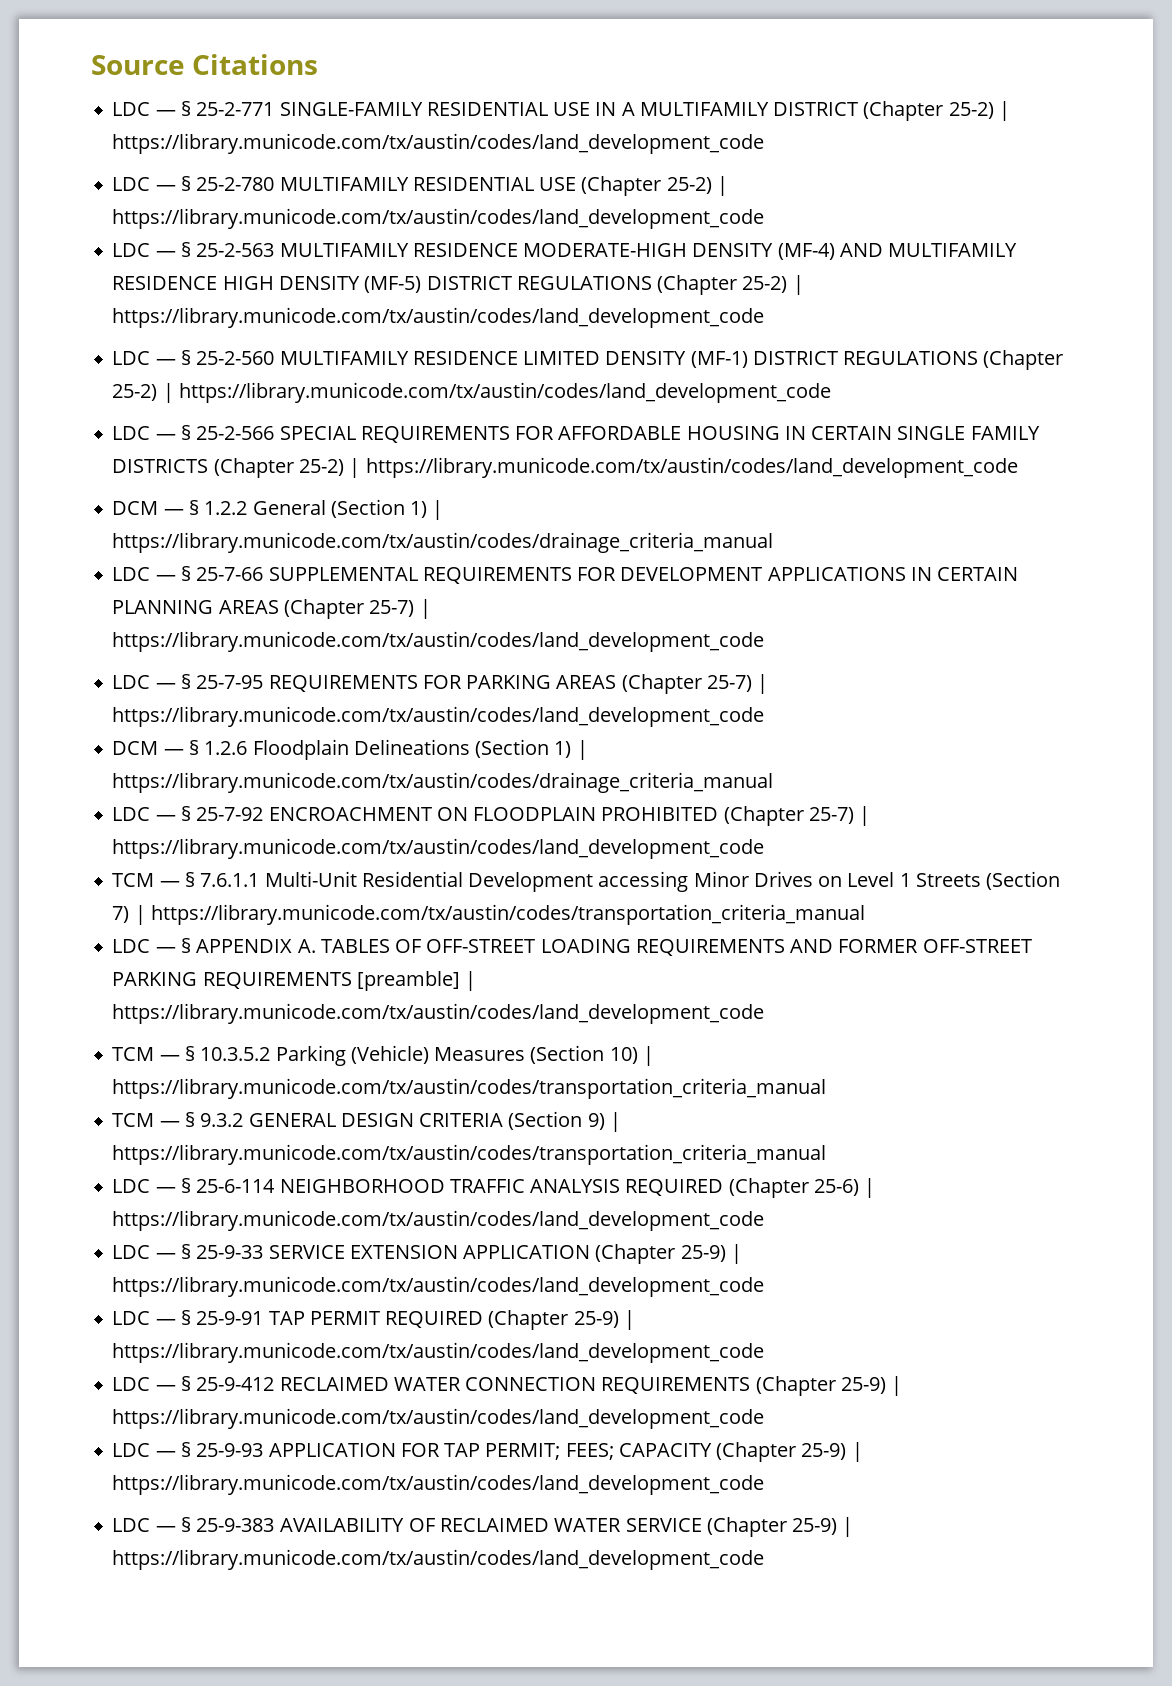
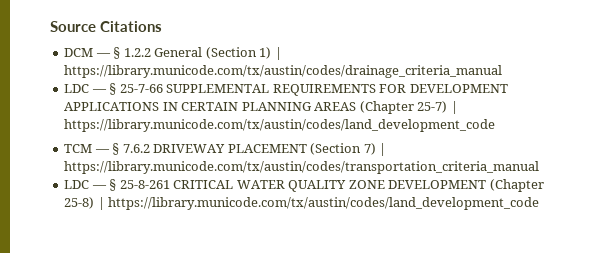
[112,101,1010,121] [112,133,765,154] [112,176,728,196] [112,208,765,229] [112,242,1018,260] [112,275,804,295] [112,307,765,328] [112,350,1064,370] [112,382,831,403] [112,425,1040,443] [112,457,1018,478] // LDC — § 25-2-771 SINGLE-FAMILY RESIDENTIAL USE IN A MULTIFAMILY DISTRICT (Chapter 25-2) | https://library.municode.com/tx/austin/codes/land_development_code // LDC — § 25-2-780 MULTIFAMILY RESIDENTIAL USE (Chapter 25-2) | https://library.municode.com/tx/austin/codes/land_development_code // LDC — § 25-2-563 MULTIFAMILY RESIDENCE MODERATE-HIGH DENSITY (MF-4) AND MULTIFAMILY RESIDENCE HIGH DENSITY (MF-5) DISTRICT REGULATIONS (Chapter 25-2) | https://library.municode.com/tx/austin/codes/land_development_code // LDC — § 25-2-560 MULTIFAMILY RESIDENCE LIMITED DENSITY (MF-1) DISTRICT REGULATIONS (Chapter 25-2) | https://library.municode.com/tx/austin/codes/land_development_code // LDC — § 25-2-566 SPECIAL REQUIREMENTS FOR AFFORDABLE HOUSING IN CERTAIN SINGLE FAMILY DISTRICTS (Chapter 25-2) | https://library.municode.com/tx/austin/codes/land_development_code -> (163, 26) none
[112,674,769,694] [112,706,765,727] [112,739,588,760] [112,772,774,793] [112,806,871,826] [112,838,765,859] [112,871,981,892] LDC — § 25-7-95 REQUIREMENTS FOR PARKING AREAS (Chapter 25-7) | https://library.municode.com/tx/austin/codes/land_development_code // DCM — § 1.2.6 Floodplain Delineations (Section 1) | https://library.municode.com/tx/austin/codes/drainage_criteria_manual // LDC — § 25-7-92 ENCROACHMENT ON FLOODPLAIN PROHIBITED (Chapter 25-7) | https://library.municode.com/tx/austin/codes/land_development_code // TCM — § 7.6.1.1 Multi-Unit Residential Development accessing Minor Drives on Level 1 Streets -> [64,143,307,155] TCM — § 7.6.2 DRIVEWAY PLACEMENT
[196,939,1032,956] [112,971,477,991] [112,1003,765,1024] [112,1045,654,1066] [112,1078,827,1099] [112,1111,621,1132] [112,1144,827,1165] [112,1178,876,1198] [112,1210,765,1231] [112,1244,742,1264] [112,1276,765,1297] [112,1310,635,1330] [112,1342,765,1363] [112,1376,903,1396] [112,1408,765,1429] [112,1442,863,1462] [112,1474,765,1495] [112,1517,838,1537] APPENDIX A. TABLES OF OFF-STREET LOADING REQUIREMENTS AND FORMER OFF-STREET PARKING REQUIREMENTS [preamble] | https://library.municode.com/tx/austin/codes/land_development_code // TCM — § 10.3.5.2 Parking (Vehicle) Measures (Section 10) | https://library.municode.com/tx/austin/codes/transportation_criteria_manual // TCM — § 9.3.2 GENERAL DESIGN CRITERIA (Section 9) | https://library.municode.com/tx/austin/codes/transportation_criteria_manual // LDC — § 25-6-114 NEIGHBORHOOD TRAFFIC ANALYSIS REQUIRED (Chapter 25-6) | https://library.municode.com/tx/austin/codes/land_development_code // LDC — § 25-9-33 SERVICE EXTENSION APPLICATION (Chapter 25-9) | https://library.municode.com/tx/austin/codes/land_development_code // LDC — § 25-9-91 TAP PERMIT REQUIRED (Chapter 25-9) | https://library.municode.com/tx/austin/codes/land_development_code // LDC — § 25-9-412 RECLAIMED WATER CONNECTION REQUIREMENTS (Chapter 25-9) | https://library.municode.com/tx/austin/codes/land_development_code // LDC — § 25-9-93 APPLICATION FOR TAP PERMIT; FEES; CAPACITY (Chapter 25-9) | https://library.municode.com/tx/austin/codes/land_development_code // LDC — § 25-9-383 AVAILABILITY OF RECLAIMED WATER SERVICE (Chapter 25-9) -> [119,179,544,192] [64,197,95,209] 25-8-261 CRITICAL WATER QUALITY ZONE DEVELOPMENT (Chapter 25-8)

